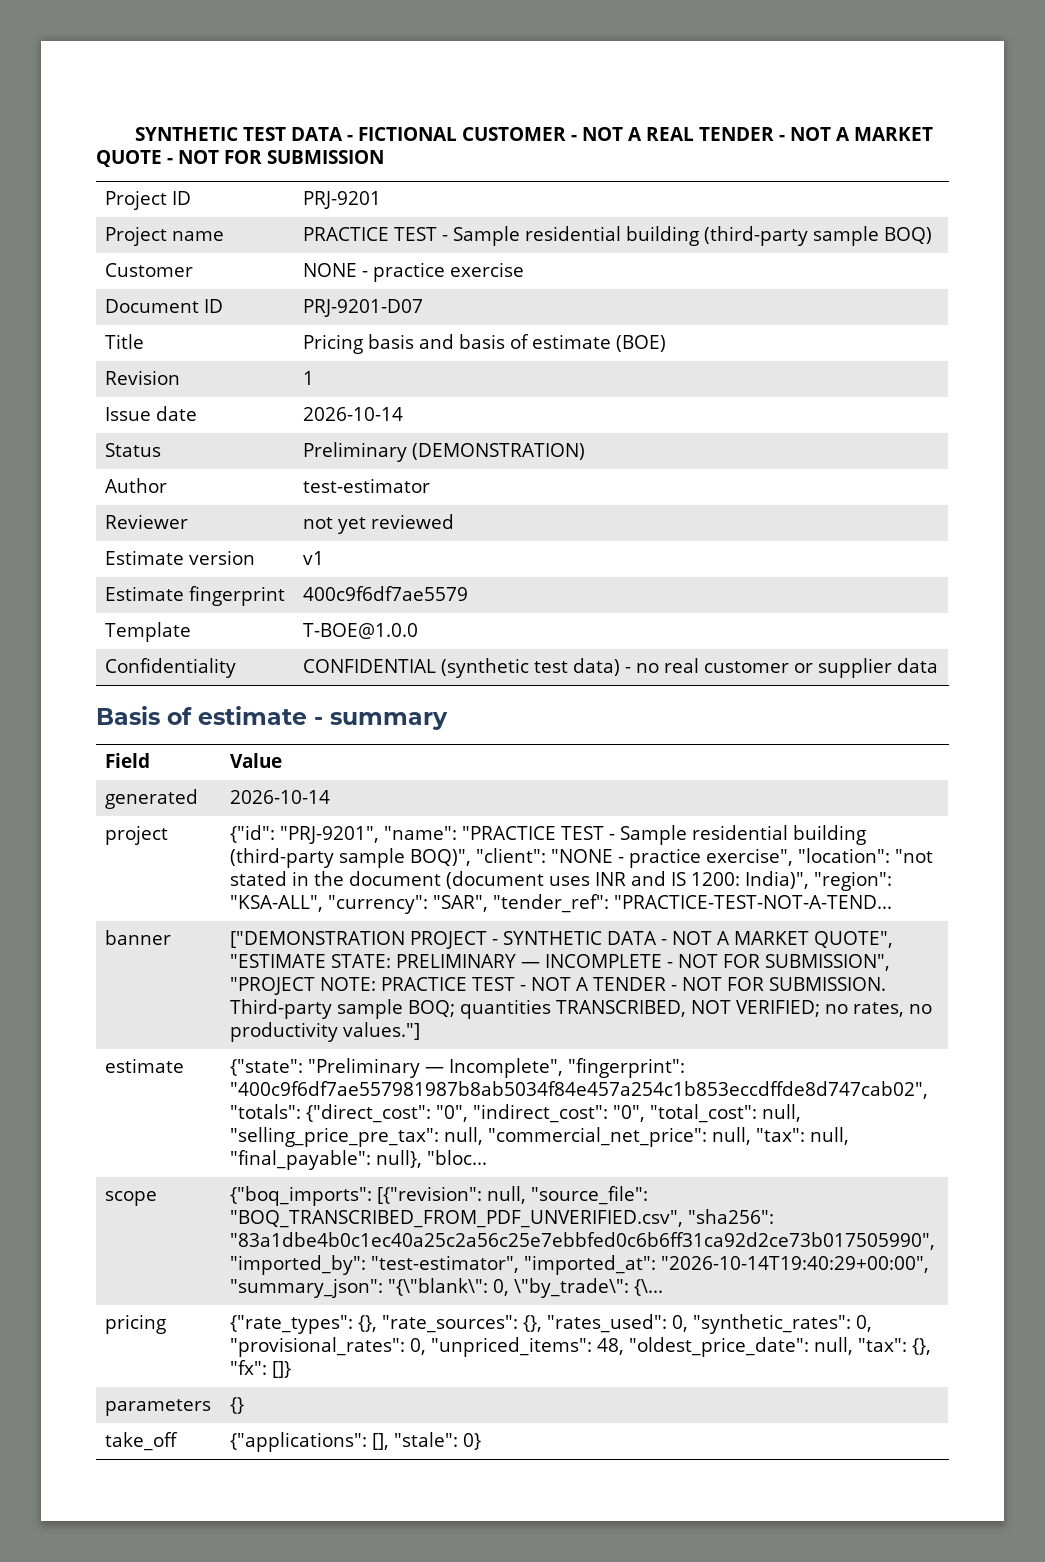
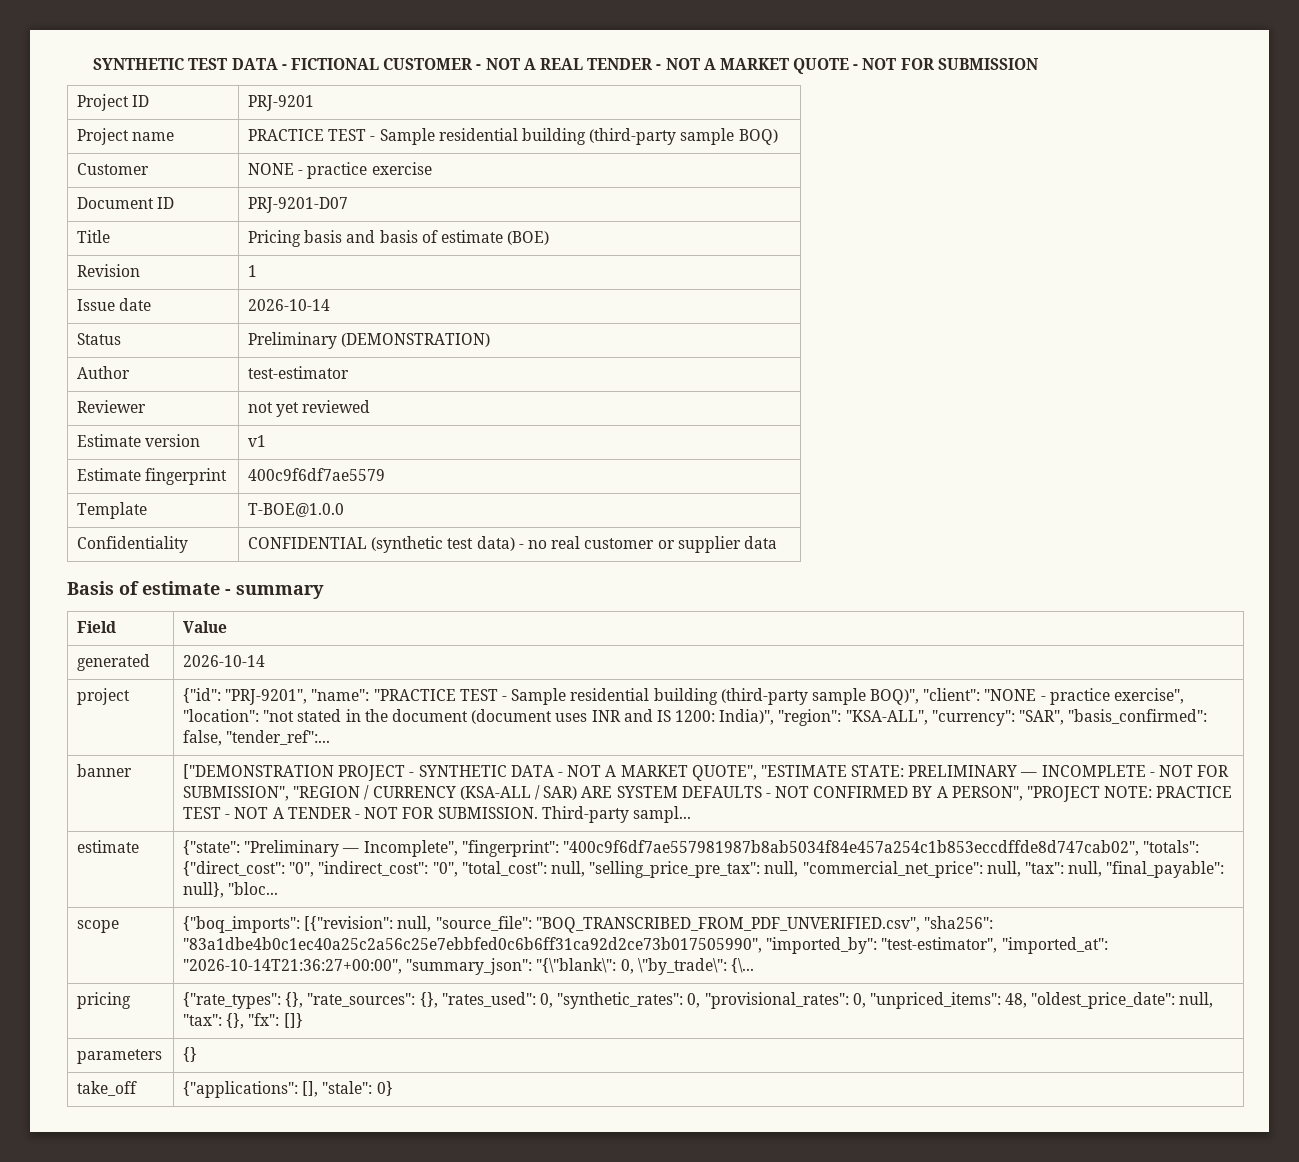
[493,894,893,913] "tender_ref": "PRACTICE-TEST-NOT-A-TEND... -> [1068,709,1208,724] [183,730,331,746] "basis_confirmed": false, "tender_ref":...
(891, 962) none -> [293,785,1023,801] "REGION / CURRENCY (KSA-ALL / SAR) ARE SYSTEM DEFAULTS - NOT CONFIRMED BY A PERSON",
[337,999,933,1019] [230,1022,421,1042] sample BOQ; quantities TRANSCRIBED, NOT VERIFIED; no rates, no productivity values."] -> [632,806,691,823] sampl...
[661,1256,930,1273] "2026-10-14T19:40:29+00:00", -> [183,959,403,974] "2026-10-14T21:36:27+00:00",

